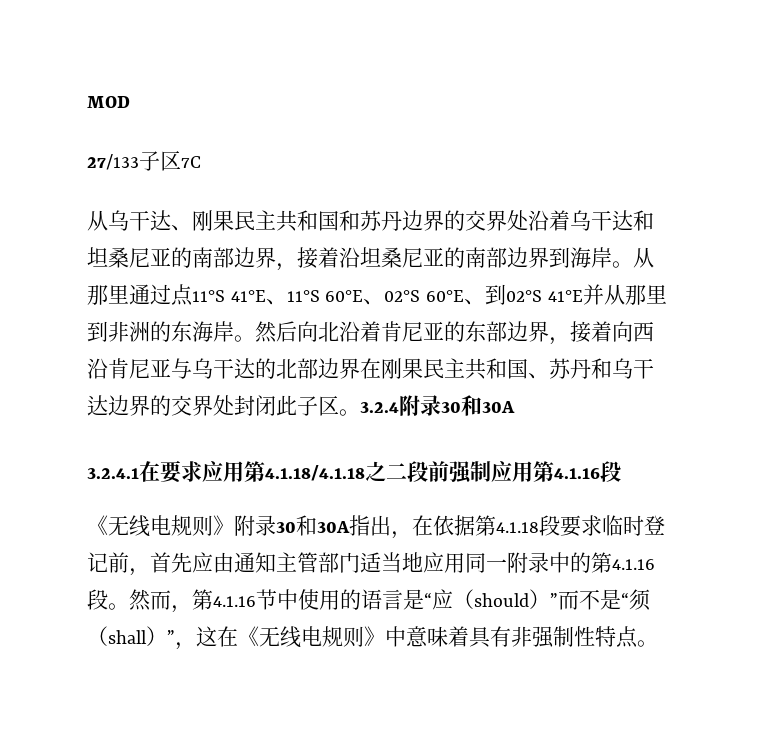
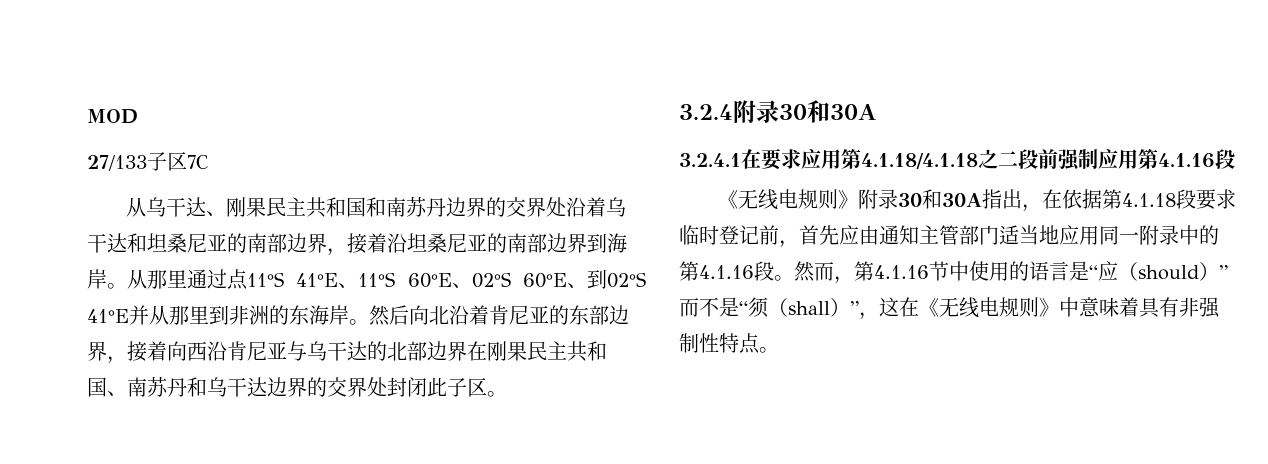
(360, 220) none -> [386,197,407,217] 南
(549, 376) none -> [127,377,147,397] 南
(360, 412) none -> (507, 394) //

